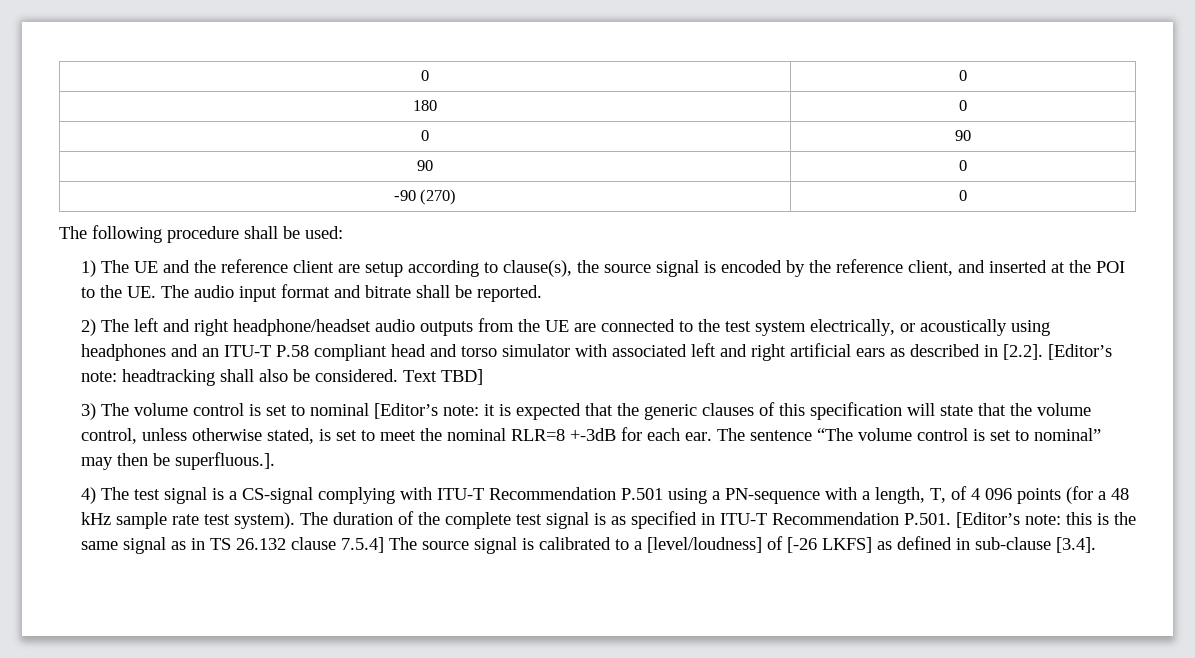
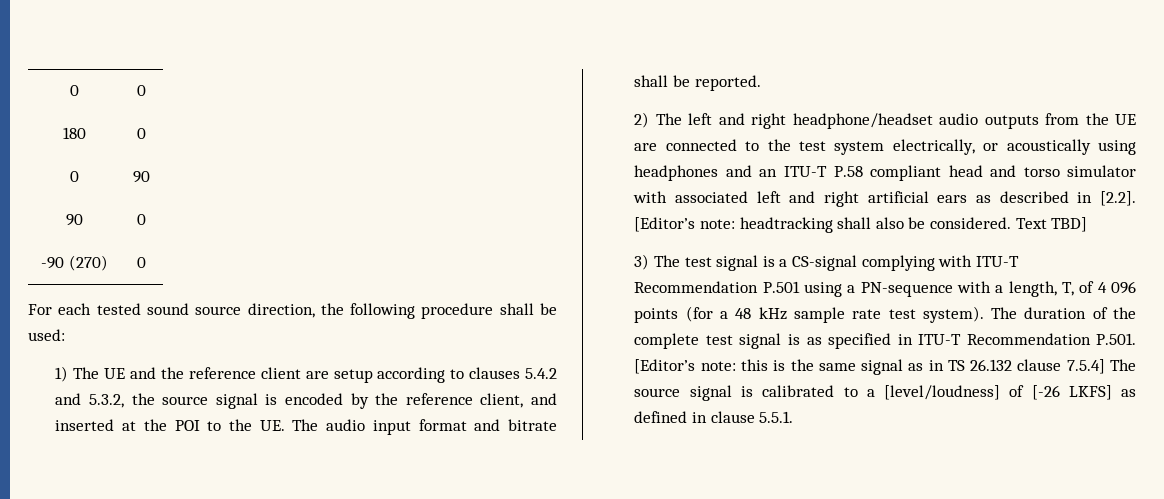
[59,226,87,239] The -> [28,303,344,318] For each tested sound source direction, the
[502,260,572,277] clause(s), -> [469,367,557,379] [55,393,125,408] clauses 5.4.2 and 5.3.2,
[133,402,1091,420] [80,427,1101,444] [80,452,275,470] [80,487,129,504] volume control is set to nominal [Editor’s note: it is expected that the generic clauses of this specification will state that the volume control, unless otherwise stated, is set to meet the nominal RLR=8 +-3dB for each ear. The sentence “The volume control is set to nominal” may then be superfluous.]. // 4) The -> (681, 261) none
[974,537,1096,553] sub-clause [3.4]. -> [710,411,794,423] clause 5.5.1.

